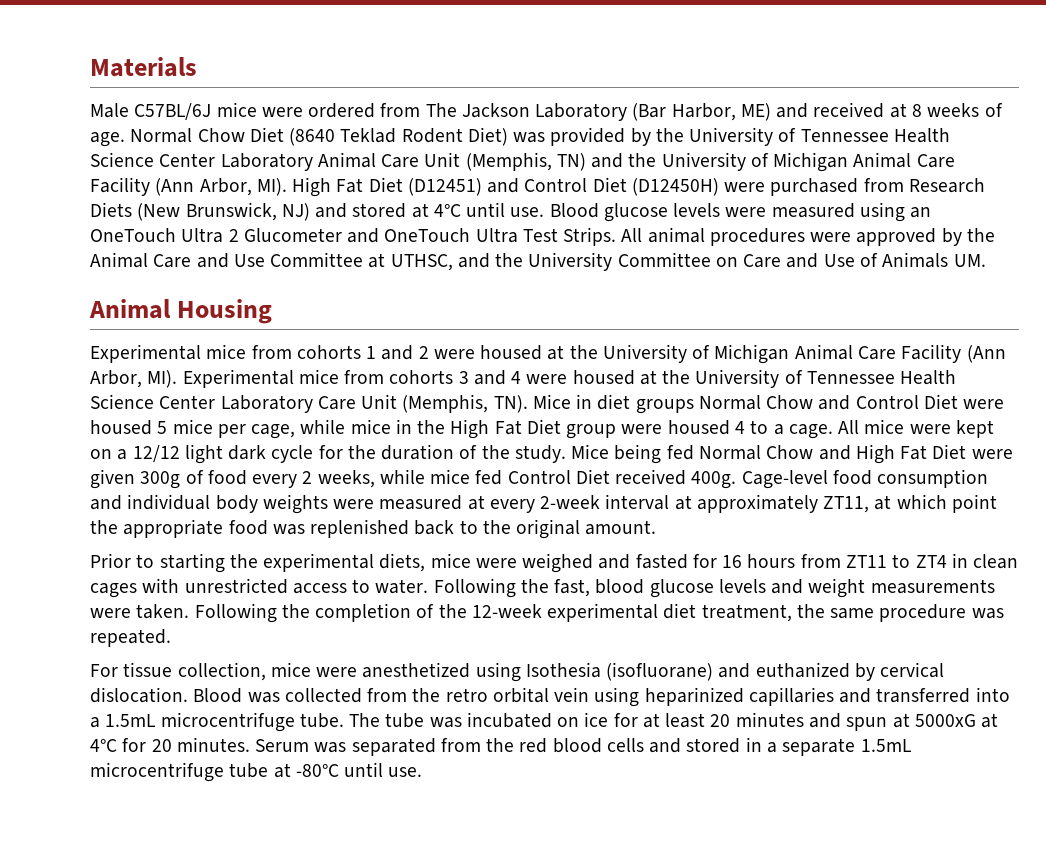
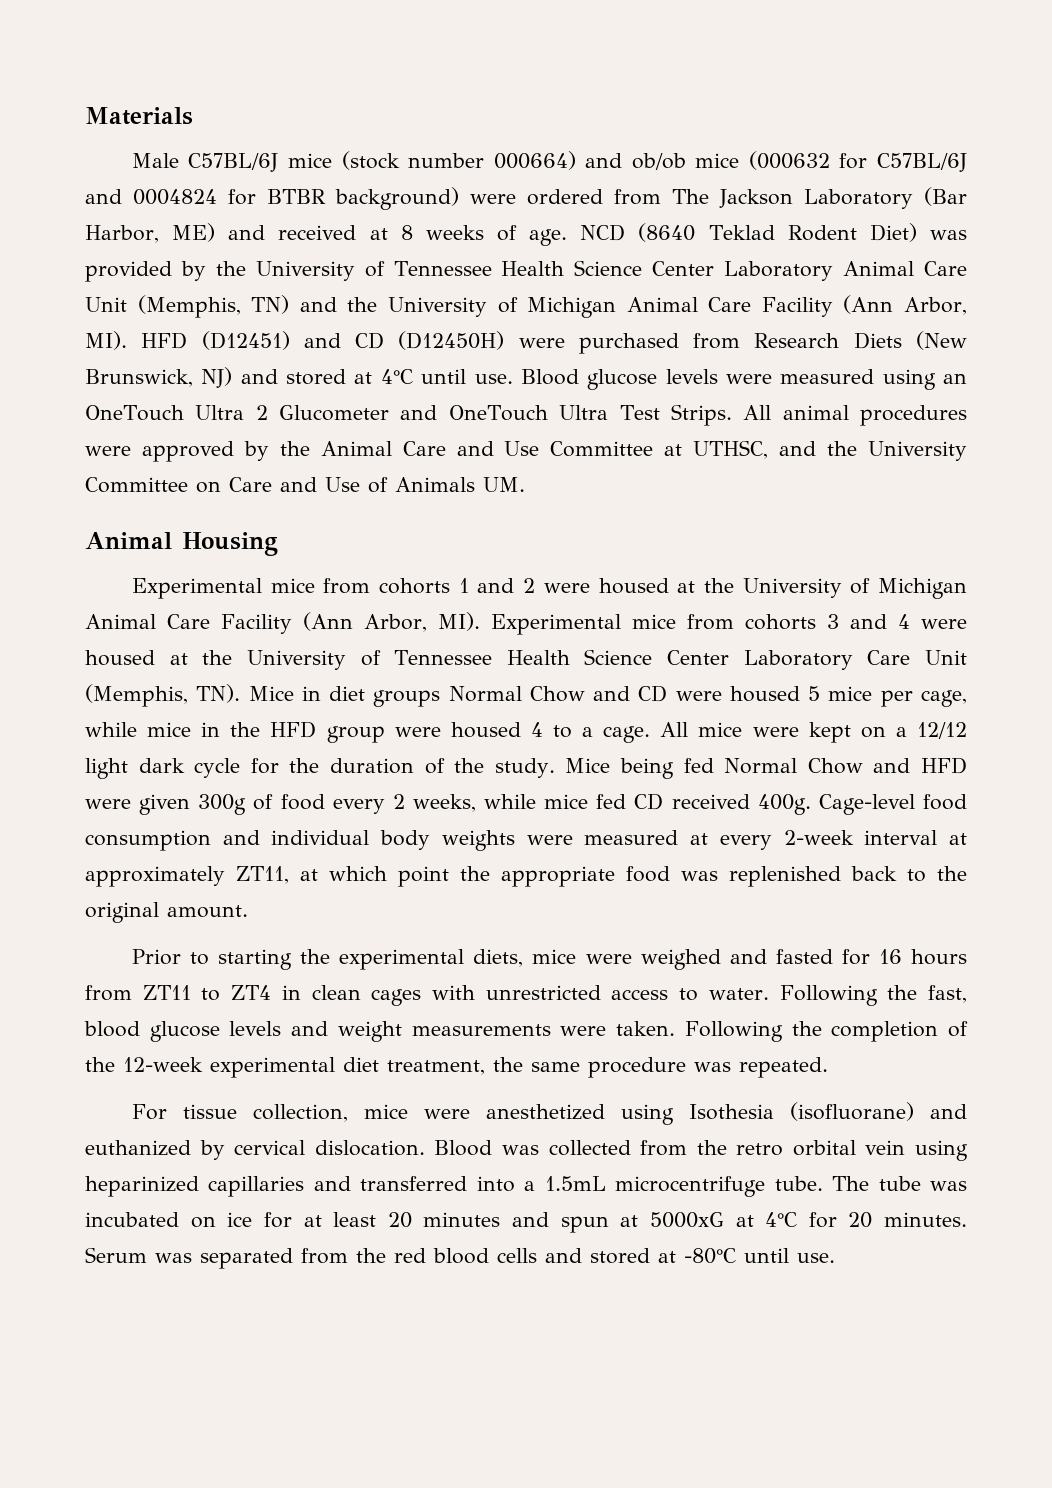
(257, 109) none -> [341,151,967,172] [85,187,459,210] (stock number 000664) and ob/ob mice (000632 for C57BL/6J and 0004824 for BTBR background)
[130,127,284,143] Normal Chow Diet -> [580,224,626,241] NCD
[292,177,627,197] High Fat Diet (D12451) and Control Diet -> [141,331,385,350] HFD (D12451) and CD
[855,394,958,409] Control Diet -> [638,685,668,702] CD
[450,419,561,439] High Fat Diet -> [270,721,317,738] HFD
[855,444,967,464] High Fat Diet -> [920,757,967,774] HFD
[507,469,610,484] Control Diet -> [634,793,664,810] CD
[745,737,911,756] [90,762,269,782] in a separate 1.5mL microcentrifuge tube -> (650, 1256) none

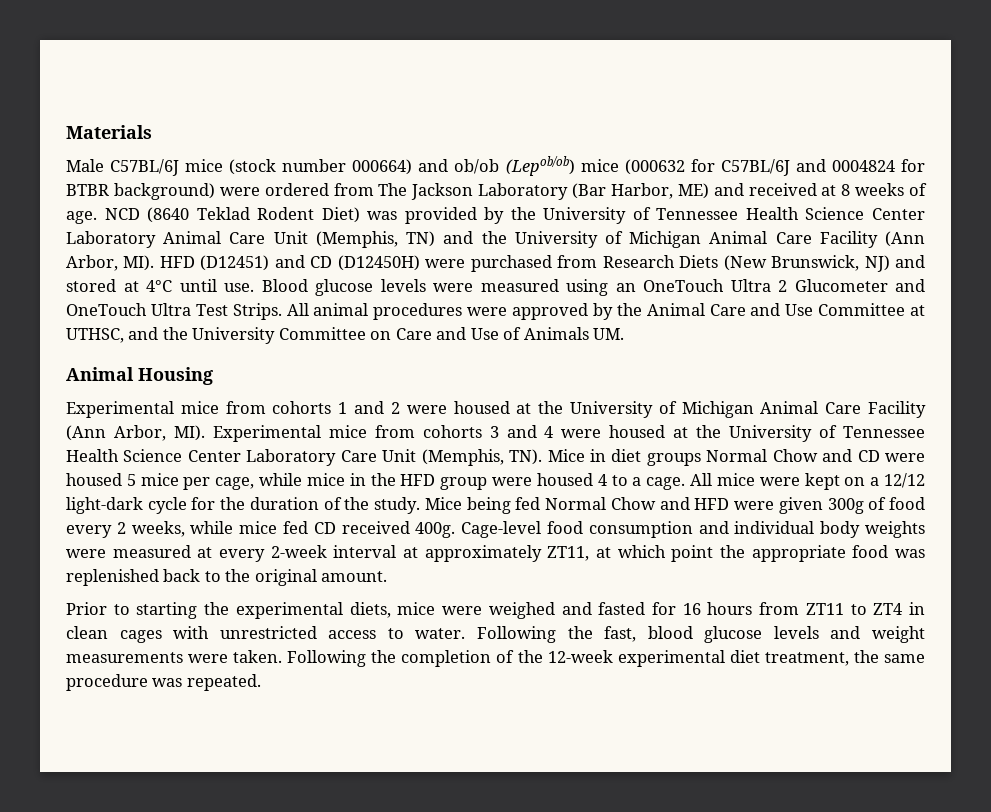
(686, 161) none -> [505,156,575,176] (Lepob/ob)
[85,758,185,779] light dark -> [66,497,143,514] light-dark
[131,1102,968,1125] [85,1140,969,1161] [85,1176,968,1197] [85,1212,967,1233] [85,1247,835,1269] // For tissue collection, mice were anesthetized using Isothesia (isofluorane) and euthanized by cervical dislocation. Blood was collected from the retro orbital vein using heparinized capillaries and transferred into a 1.5mL microcentrifuge tube. The tube was incubated on ice for at least 20 minutes and spun at 5000xG at 4°C for 20 minutes. Serum was separated from the red blood cells and stored at -80°C until use. -> (261, 682) none

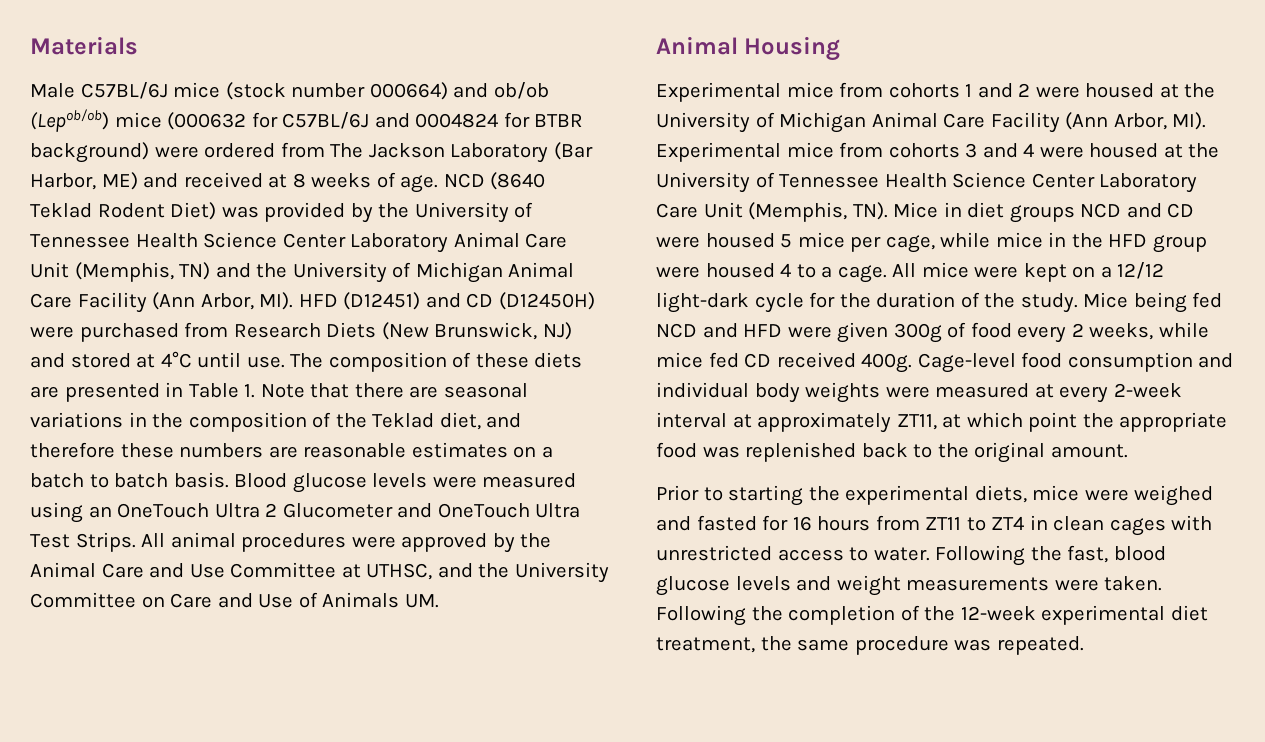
(254, 287) none -> [290,352,583,372] [30,382,528,402] [30,412,522,432] [30,442,553,458] [30,472,229,488] The composition of these diets are presented in Table 1. Note that there are seasonal variations in the composition of the Teklad diet, and therefore these numbers are reasonable estimates on a batch to batch basis.
[706,449,818,462] Normal Chow -> [1080,203,1122,218] NCD
[545,497,656,510] Normal Chow -> [656,323,697,338] NCD

